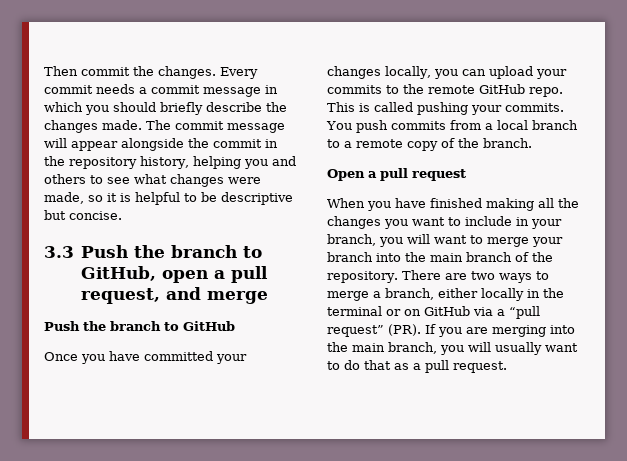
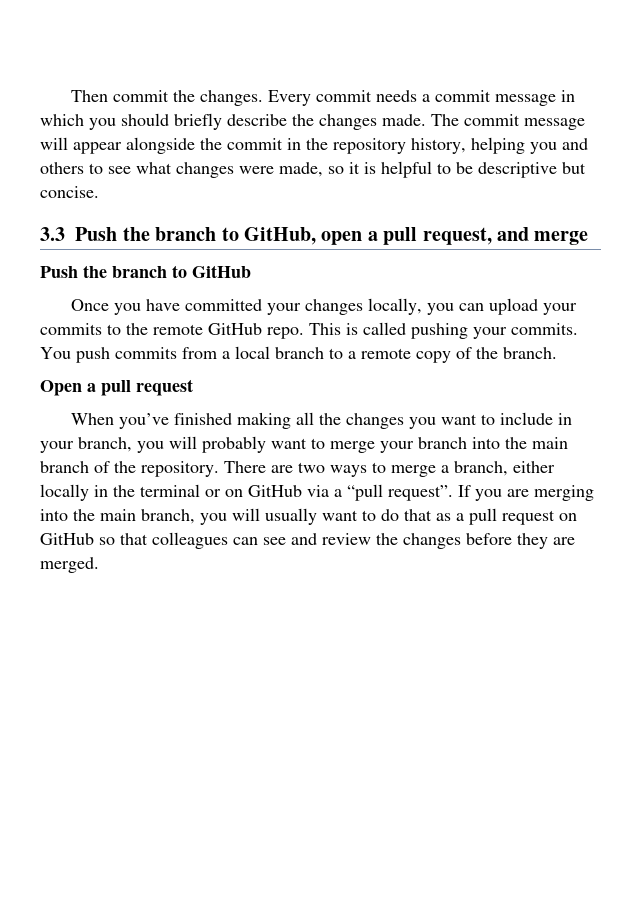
[367,198,426,211] you have -> [118,413,169,429] you’ve
(430, 239) none -> [202,436,266,453] probably
[327,324,421,337] request” (PR). -> [388,485,453,501] request”.
[453,361,507,373] request. -> [502,510,577,525] [40,532,575,549] [40,557,99,573] request on GitHub so that colleagues can see and review the changes before they are merged.

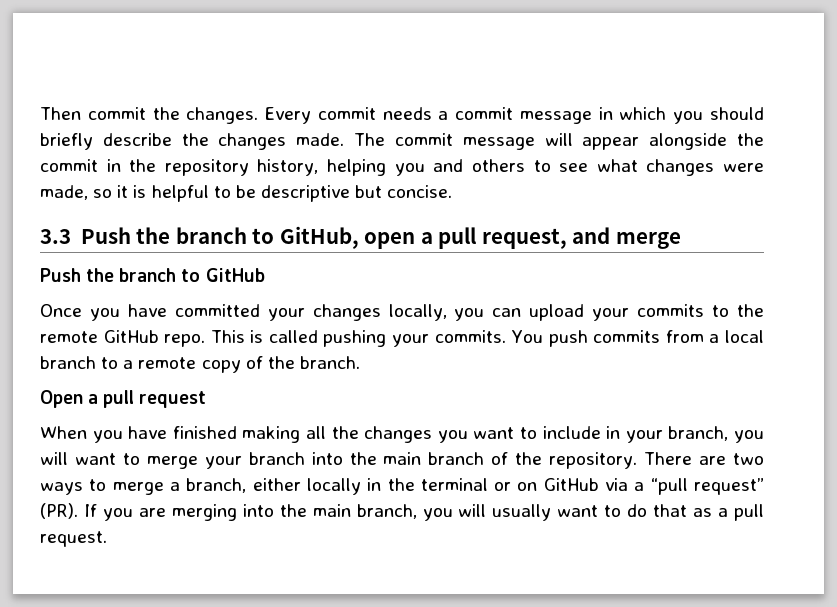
[118,413,169,429] you’ve -> [92,426,168,443] you have
[202,436,266,453] probably -> (68, 458) none
[388,485,453,501] request”. -> [694,478,764,495] [40,503,78,519] request” (PR).
[502,510,577,525] [40,532,575,549] [40,557,99,573] request on GitHub so that colleagues can see and review the changes before they are merged. -> [40,531,107,547] request.

